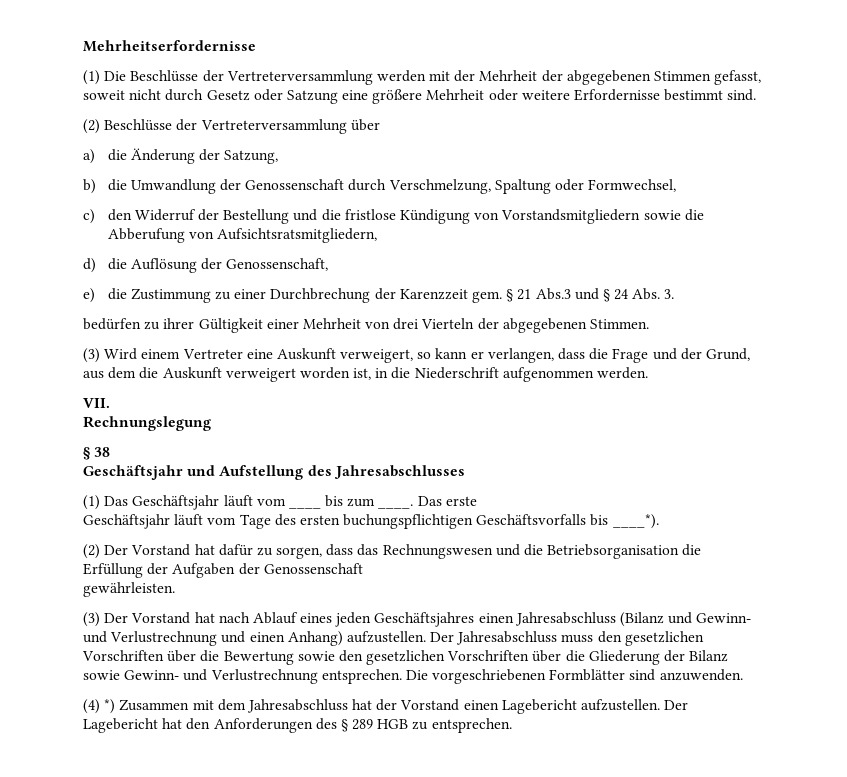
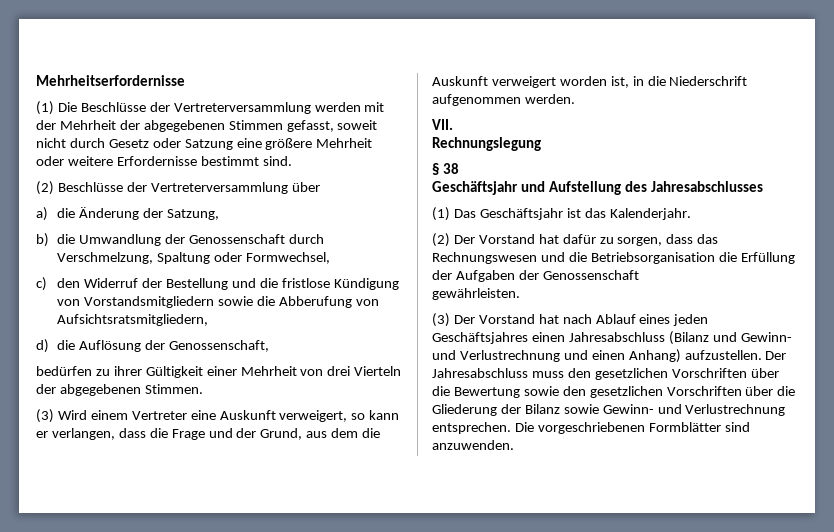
[83,288,675,303] // e) die Zustimmung zu einer Durchbrechung der Karenzzeit gem. § 21 Abs.3 und § 24 Abs. 3. -> (270, 346) none
[223,495,286,507] [288,495,477,509] [83,514,659,529] läuft vom ____ bis zum ____. Das erste // Geschäftsjahr läuft vom Tage des ersten buchungspflichtigen Geschäftsvorfalls bis ____*). -> [566,208,691,220] ist das Kalenderjahr.
[83,699,689,714] [83,718,512,733] // (4) *) Zusammen mit dem Jahresabschluss hat der Vorstand einen Lagebericht aufzustellen. Der Lagebericht hat den Anforderungen des § 289 HGB zu entsprechen. -> (514, 445) none

